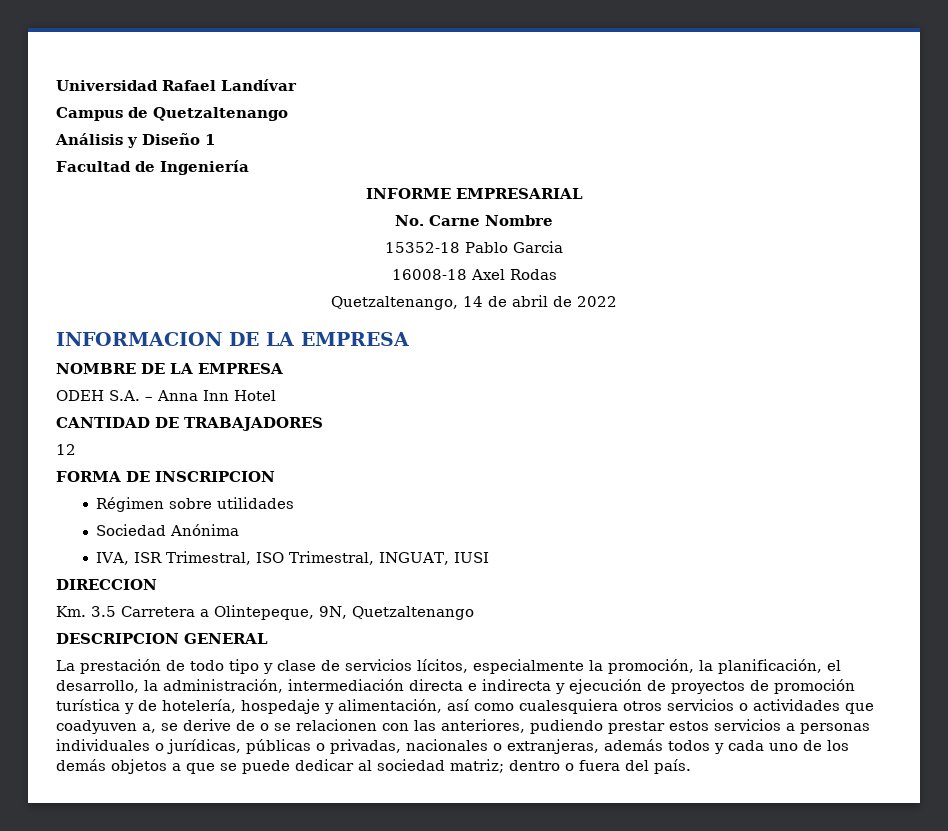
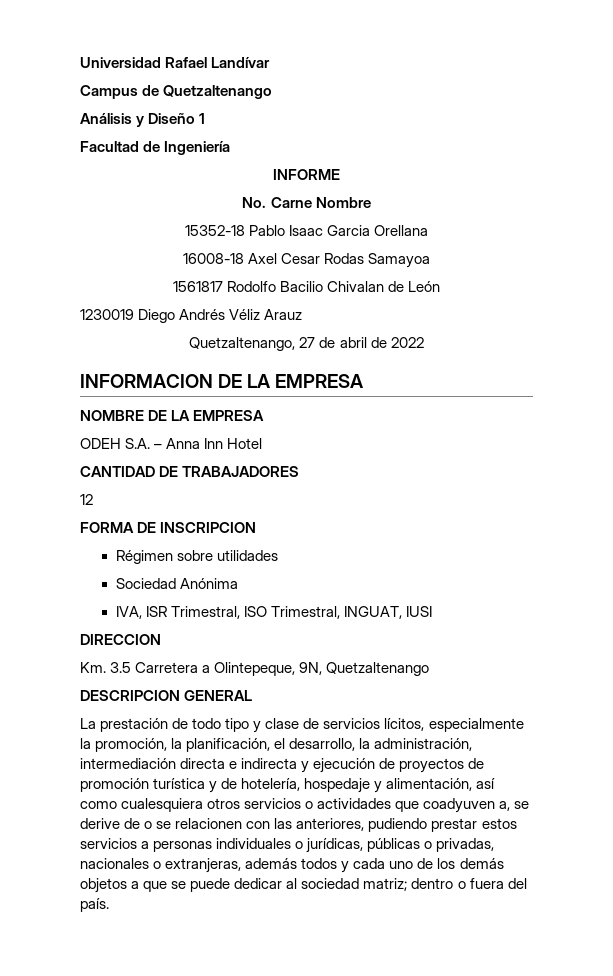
[455,188,583,199] EMPRESARIAL -> (340, 174) none
(508, 247) none -> [289,225,323,236] Isaac
(563, 247) none -> [374,225,429,236] Orellana
(505, 274) none -> [281,253,320,264] Cesar
(557, 274) none -> [368,253,431,268] [172,281,441,292] [80,309,303,323] Samayoa // 1561817 Rodolfo Bacilio Chivalan de León // 1230019 Diego Andrés Véliz Arauz
[463,296,483,307] 14 -> [299,337,316,348] 27

